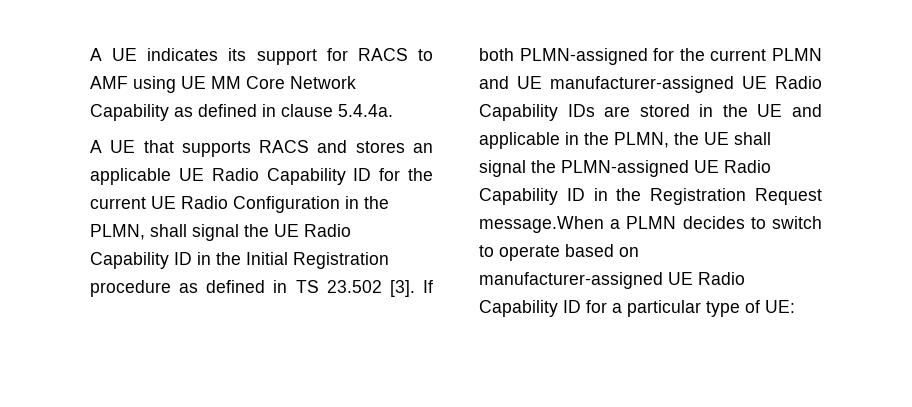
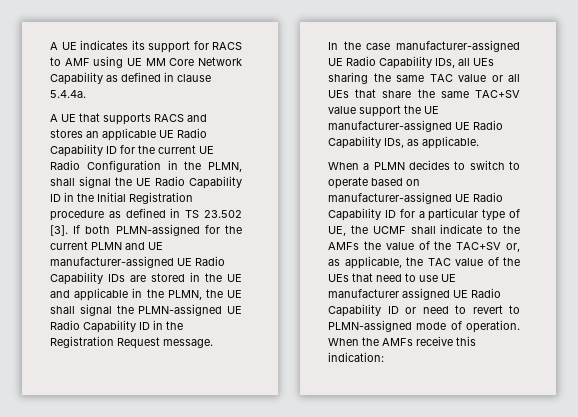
[479,216,604,233] message.When -> [163,339,213,348] [328,40,520,52] [328,56,494,69] [328,72,520,84] [328,89,520,98] [328,105,439,117] [328,120,503,132] [328,136,479,149] [328,162,359,170] message. // In the case manufacturer-assigned UE Radio Capability IDs, all UEs sharing the same TAC value or all UEs that share the same TAC+SV value support the UE manufacturer-assigned UE Radio Capability IDs, as applicable. // When
[765,300,795,313] UE: -> [328,224,520,236] [328,241,520,252] [328,256,520,269] [328,273,456,282] [328,288,501,300] [328,304,520,317] [328,320,520,333] [328,336,476,346] [328,352,384,362] UE, the UCMF shall indicate to the AMFs the value of the TAC+SV or, as applicable, the TAC value of the UEs that need to use UE manufacturer assigned UE Radio Capability ID or need to revert to PLMN-assigned mode of operation. When the AMFs receive this indication:

